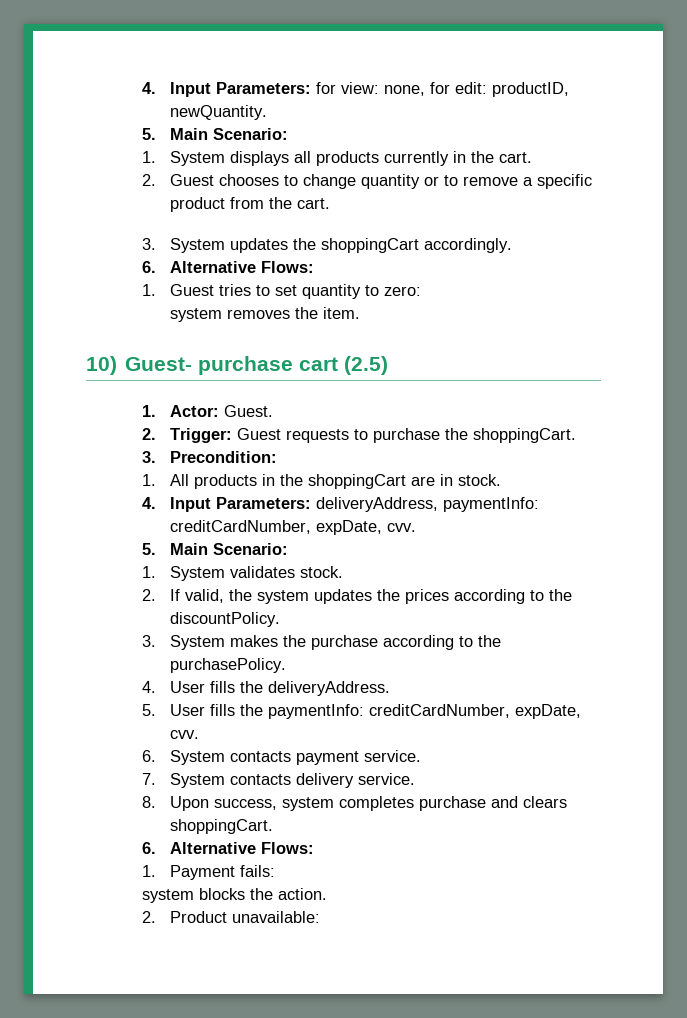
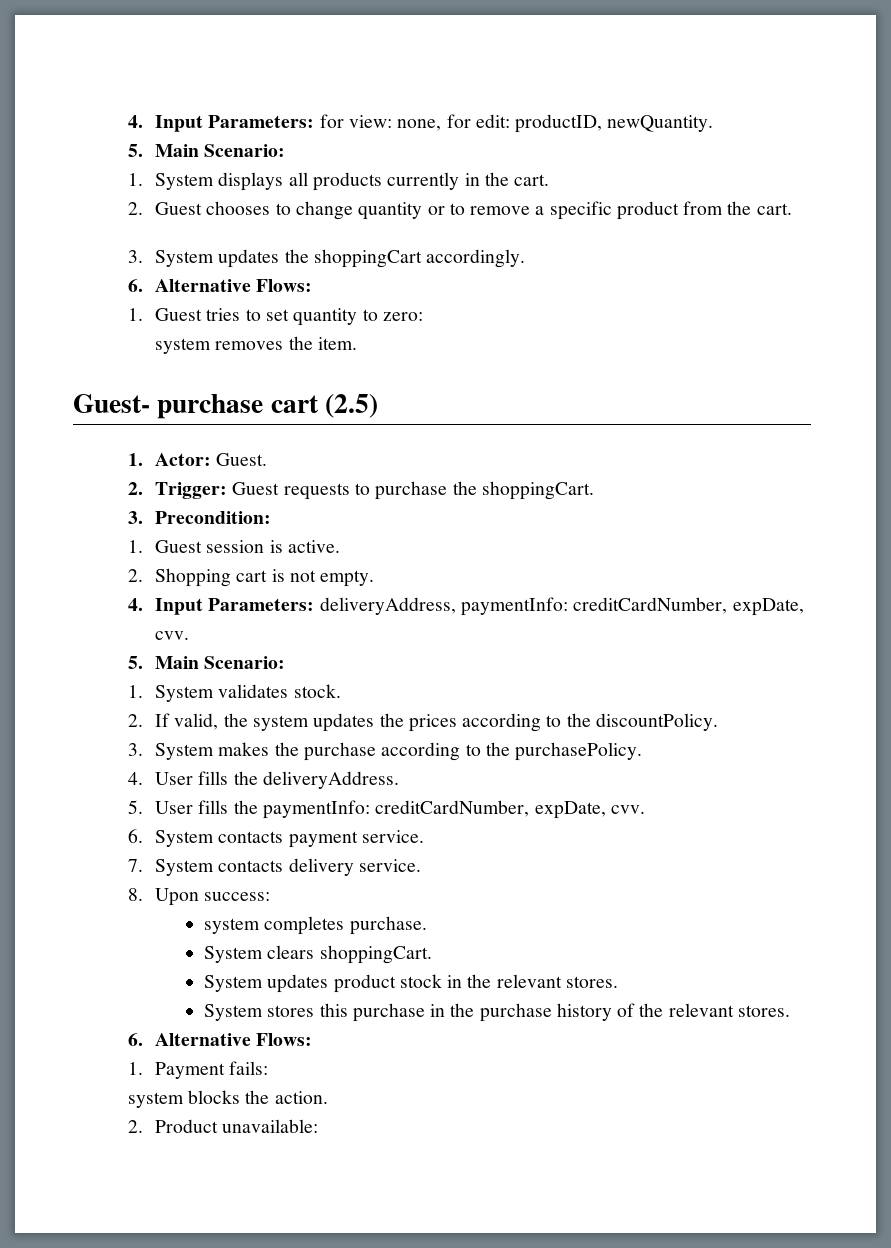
[86,356,117,375] 10) -> (357, 343) none
[169,474,501,489] All products in the shoppingCart are in stock. -> [155,540,340,553] [127,568,375,587] Guest session is active. // 2. Shopping cart is not empty.
[213,799,277,810] success, -> [204,892,271,901] success: //
[418,796,518,811] purchase and -> [349,916,427,935] [204,946,264,963] purchase. // System
(273, 826) none -> [204,974,618,993] [204,1003,790,1022] // System updates product stock in the relevant stores. // System stores this purchase in the purchase history of the relevant stores.

